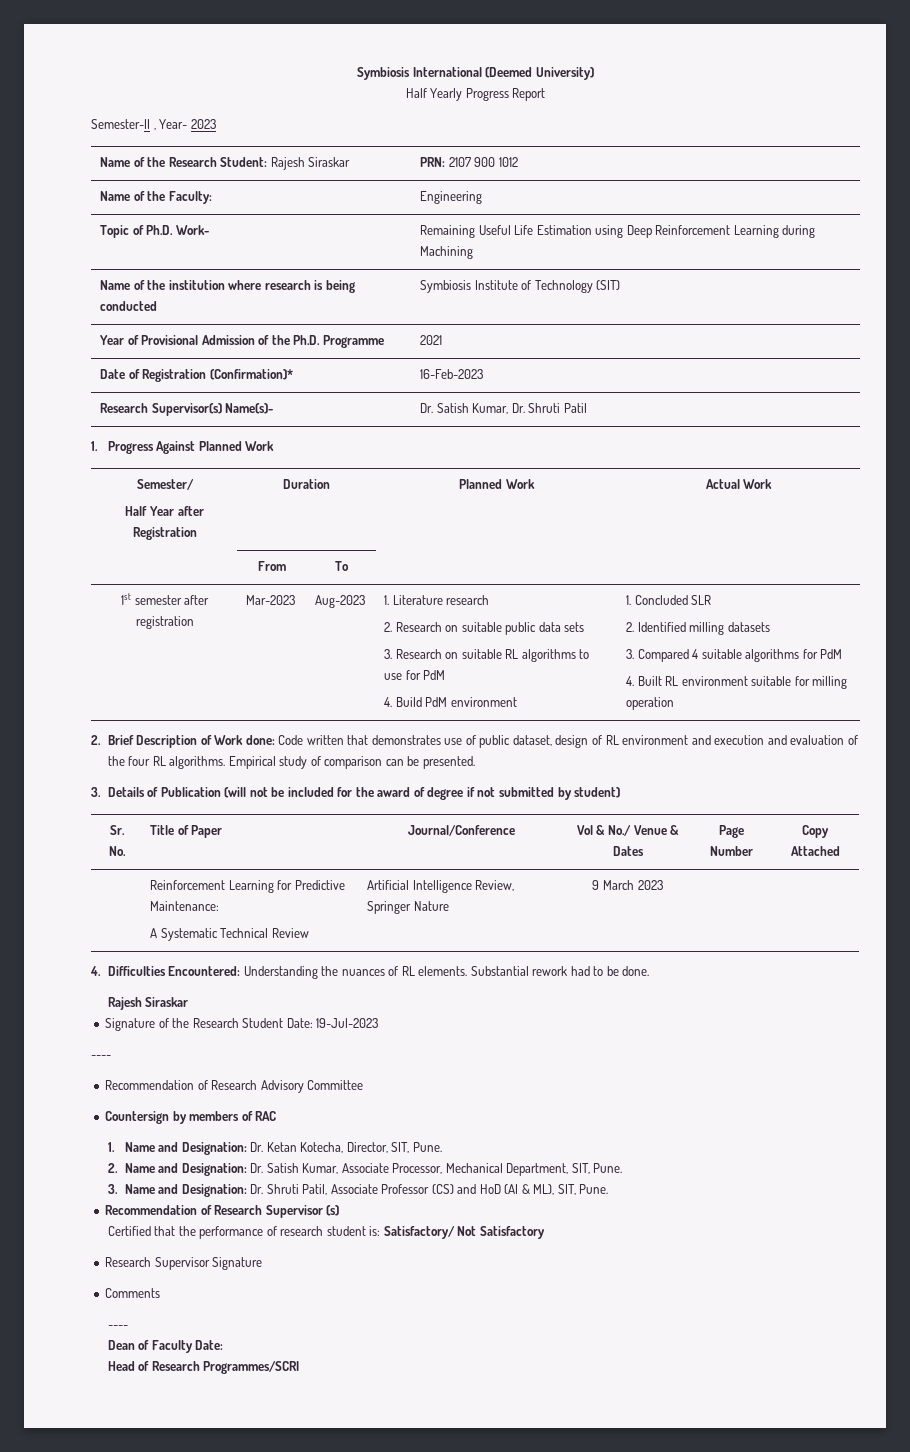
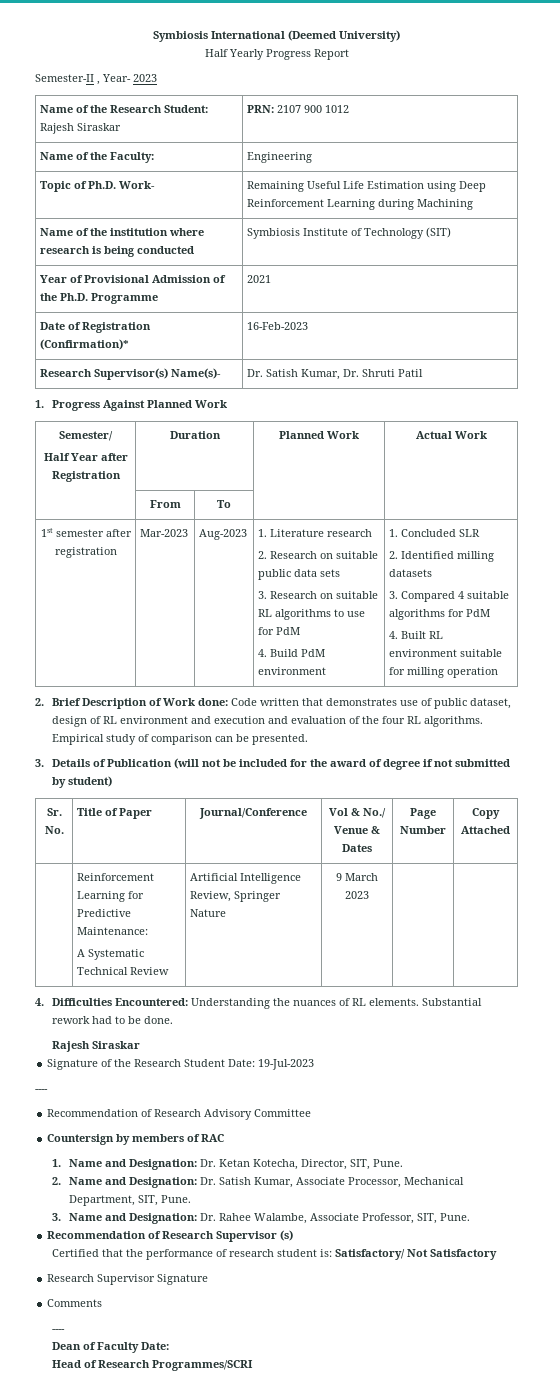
[266,1184,555,1195] Shruti Patil, Associate Professor (CS) and HoD (AI & ML), -> [218,1213,414,1224] Rahee Walambe, Associate Professor,

